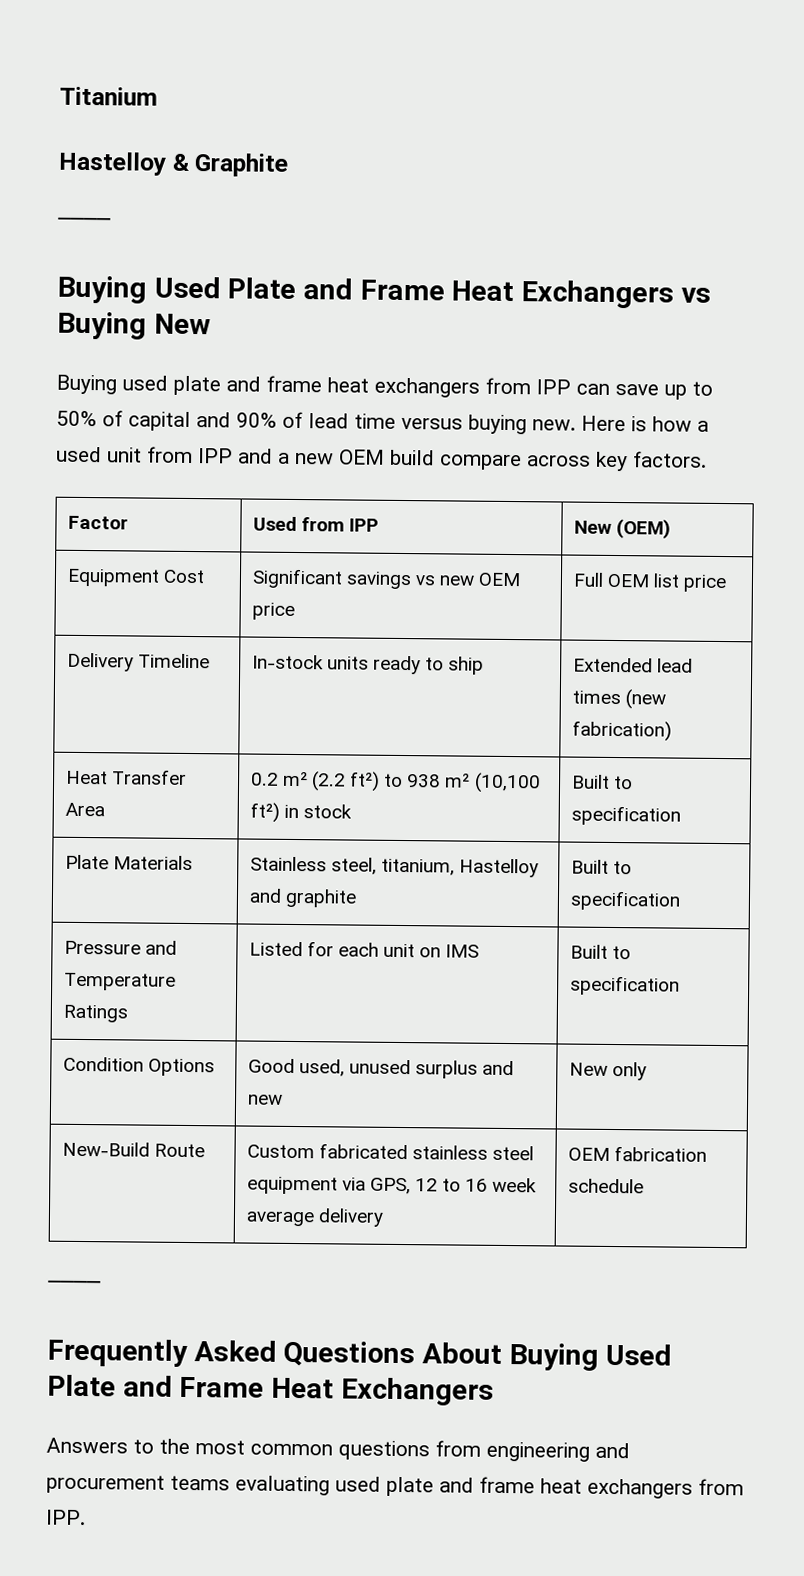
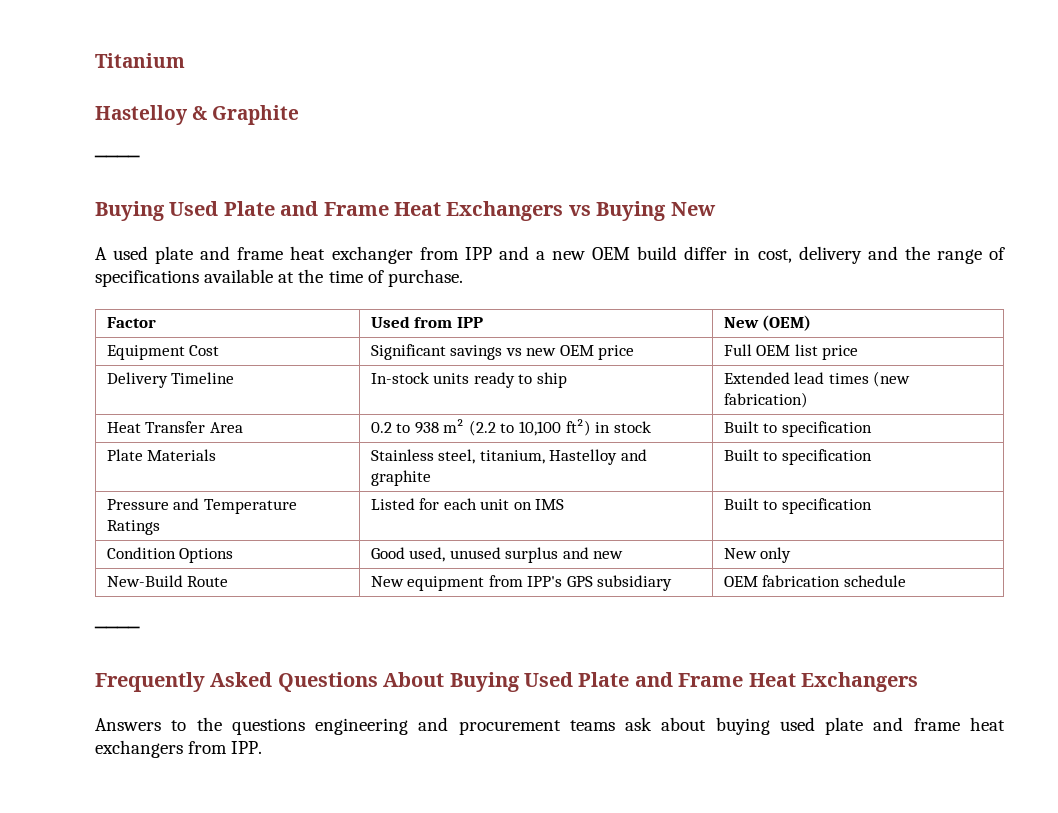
[56,374,713,400] [56,410,709,435] [56,446,142,463] Buying used plate and frame heat exchangers from IPP can save up to 50% of capital and 90% of lead time versus buying new. Here is how a used unit -> [95,246,413,264] A used plate and frame heat exchanger
[440,451,707,472] compare across key factors. -> [684,246,1005,264] [95,269,463,287] differ in cost, delivery and the range of specifications available at the time of purchase.
[282,771,541,794] m² (2.2 ft²) to 938 m² (10,100 -> [396,419,562,436] to 938 m² (2.2 to 10,100
[246,1143,535,1161] [246,1176,538,1195] [245,1208,384,1227] Custom fabricated stainless steel equipment via GPS, 12 to 16 week average delivery -> [370,575,673,591] New equipment from IPP's GPS subsidiary
[195,1440,481,1461] most common questions from -> [231,718,305,735] questions
[235,1475,330,1496] evaluating -> [625,717,770,735] ask about buying

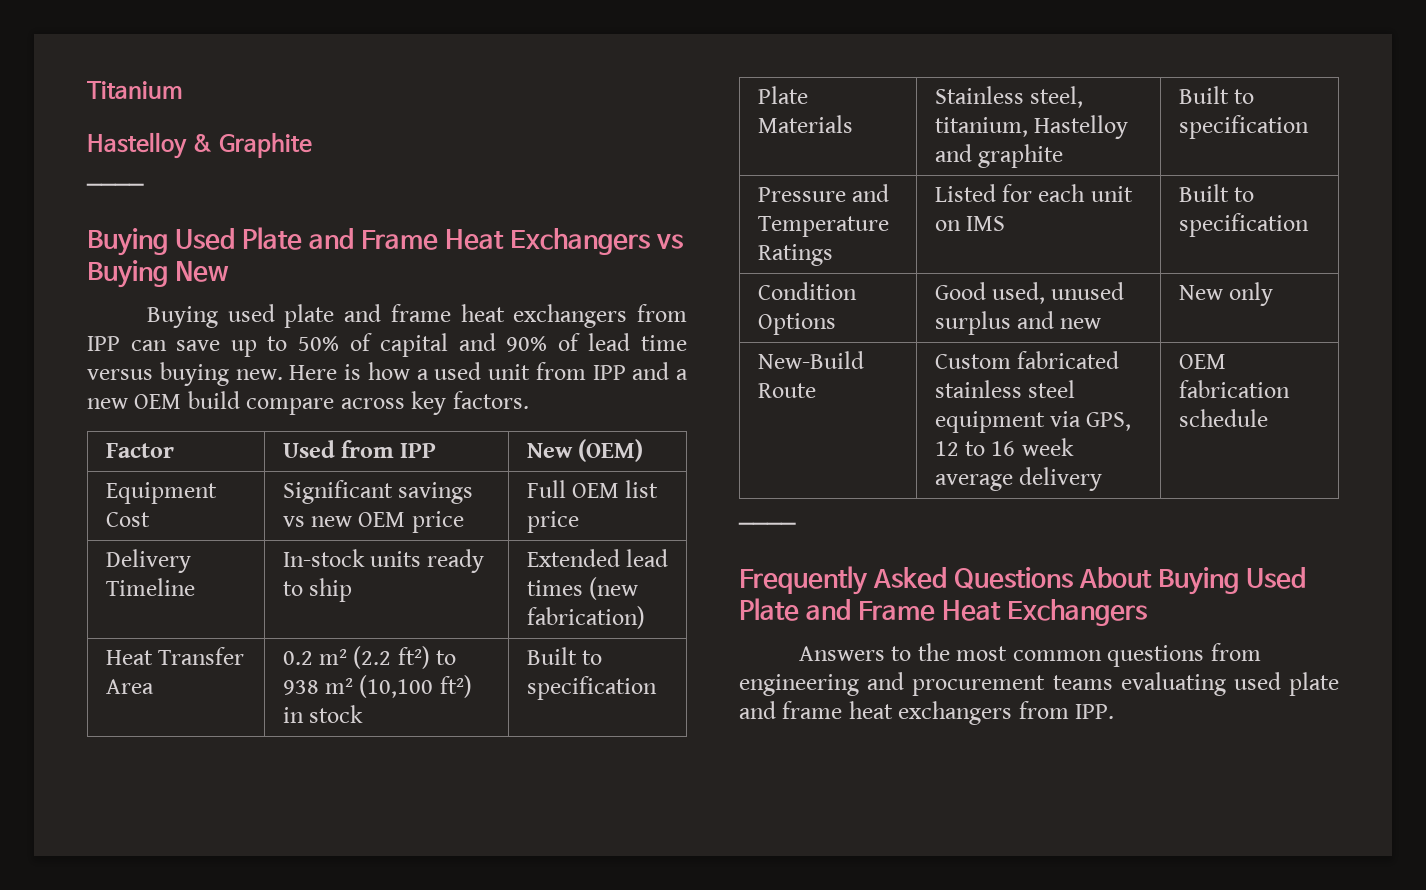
[95,246,413,264] A used plate and frame heat exchanger -> [146,304,687,328] [87,333,687,357] [87,362,530,386] Buying used plate and frame heat exchangers from IPP can save up to 50% of capital and 90% of lead time versus buying new. Here is how a used unit
[684,246,1005,264] [95,269,463,287] differ in cost, delivery and the range of specifications available at the time of purchase. -> [246,391,529,415] compare across key factors.
[396,419,562,436] to 938 m² (2.2 to 10,100 -> [318,646,457,669] [282,675,434,698] m² (2.2 ft²) to 938 m² (10,100
[370,575,673,591] New equipment from IPP's GPS subsidiary -> [934,351,1119,369] [934,380,1075,398] [934,411,1132,433] [934,438,1074,456] [934,467,1102,491] Custom fabricated stainless steel equipment via GPS, 12 to 16 week average delivery
[231,718,305,735] questions -> [956,643,1261,667] most common questions from
[625,717,770,735] ask about buying -> [1120,672,1226,696] evaluating

